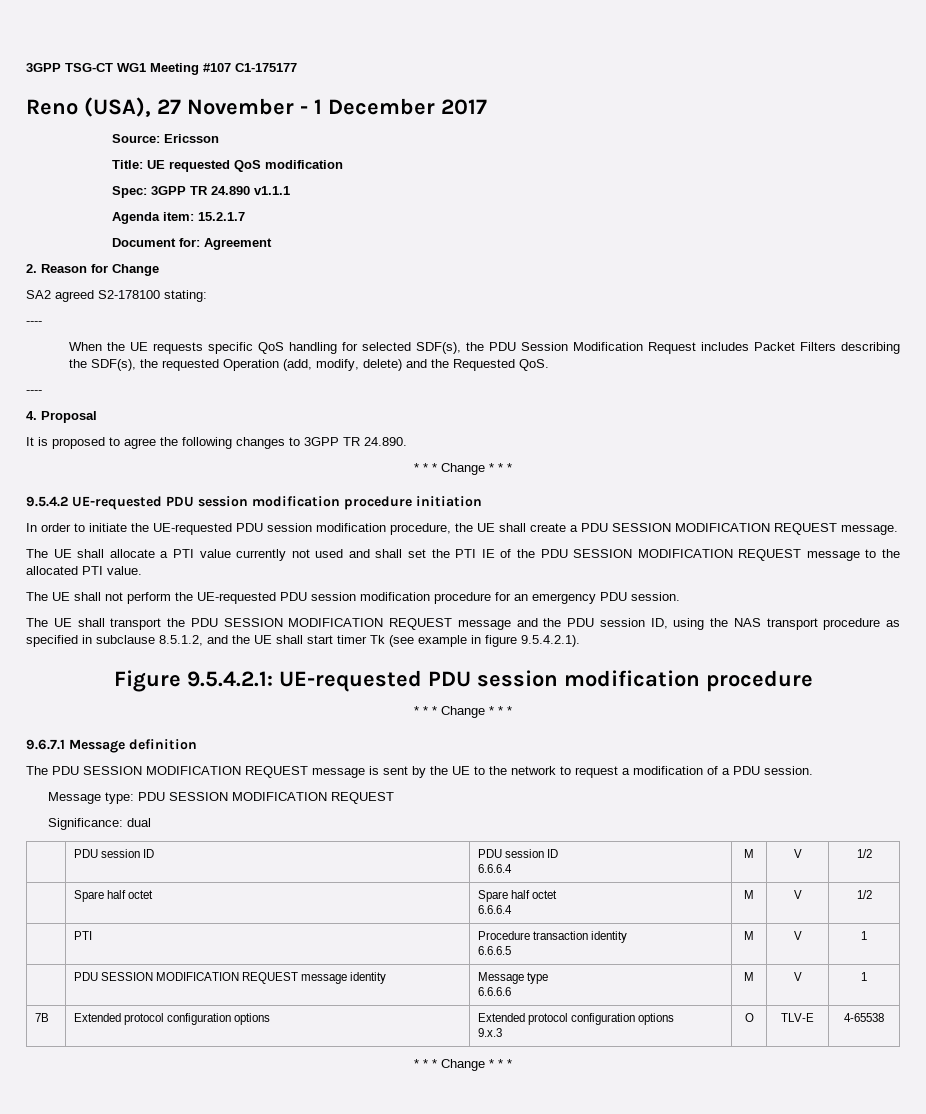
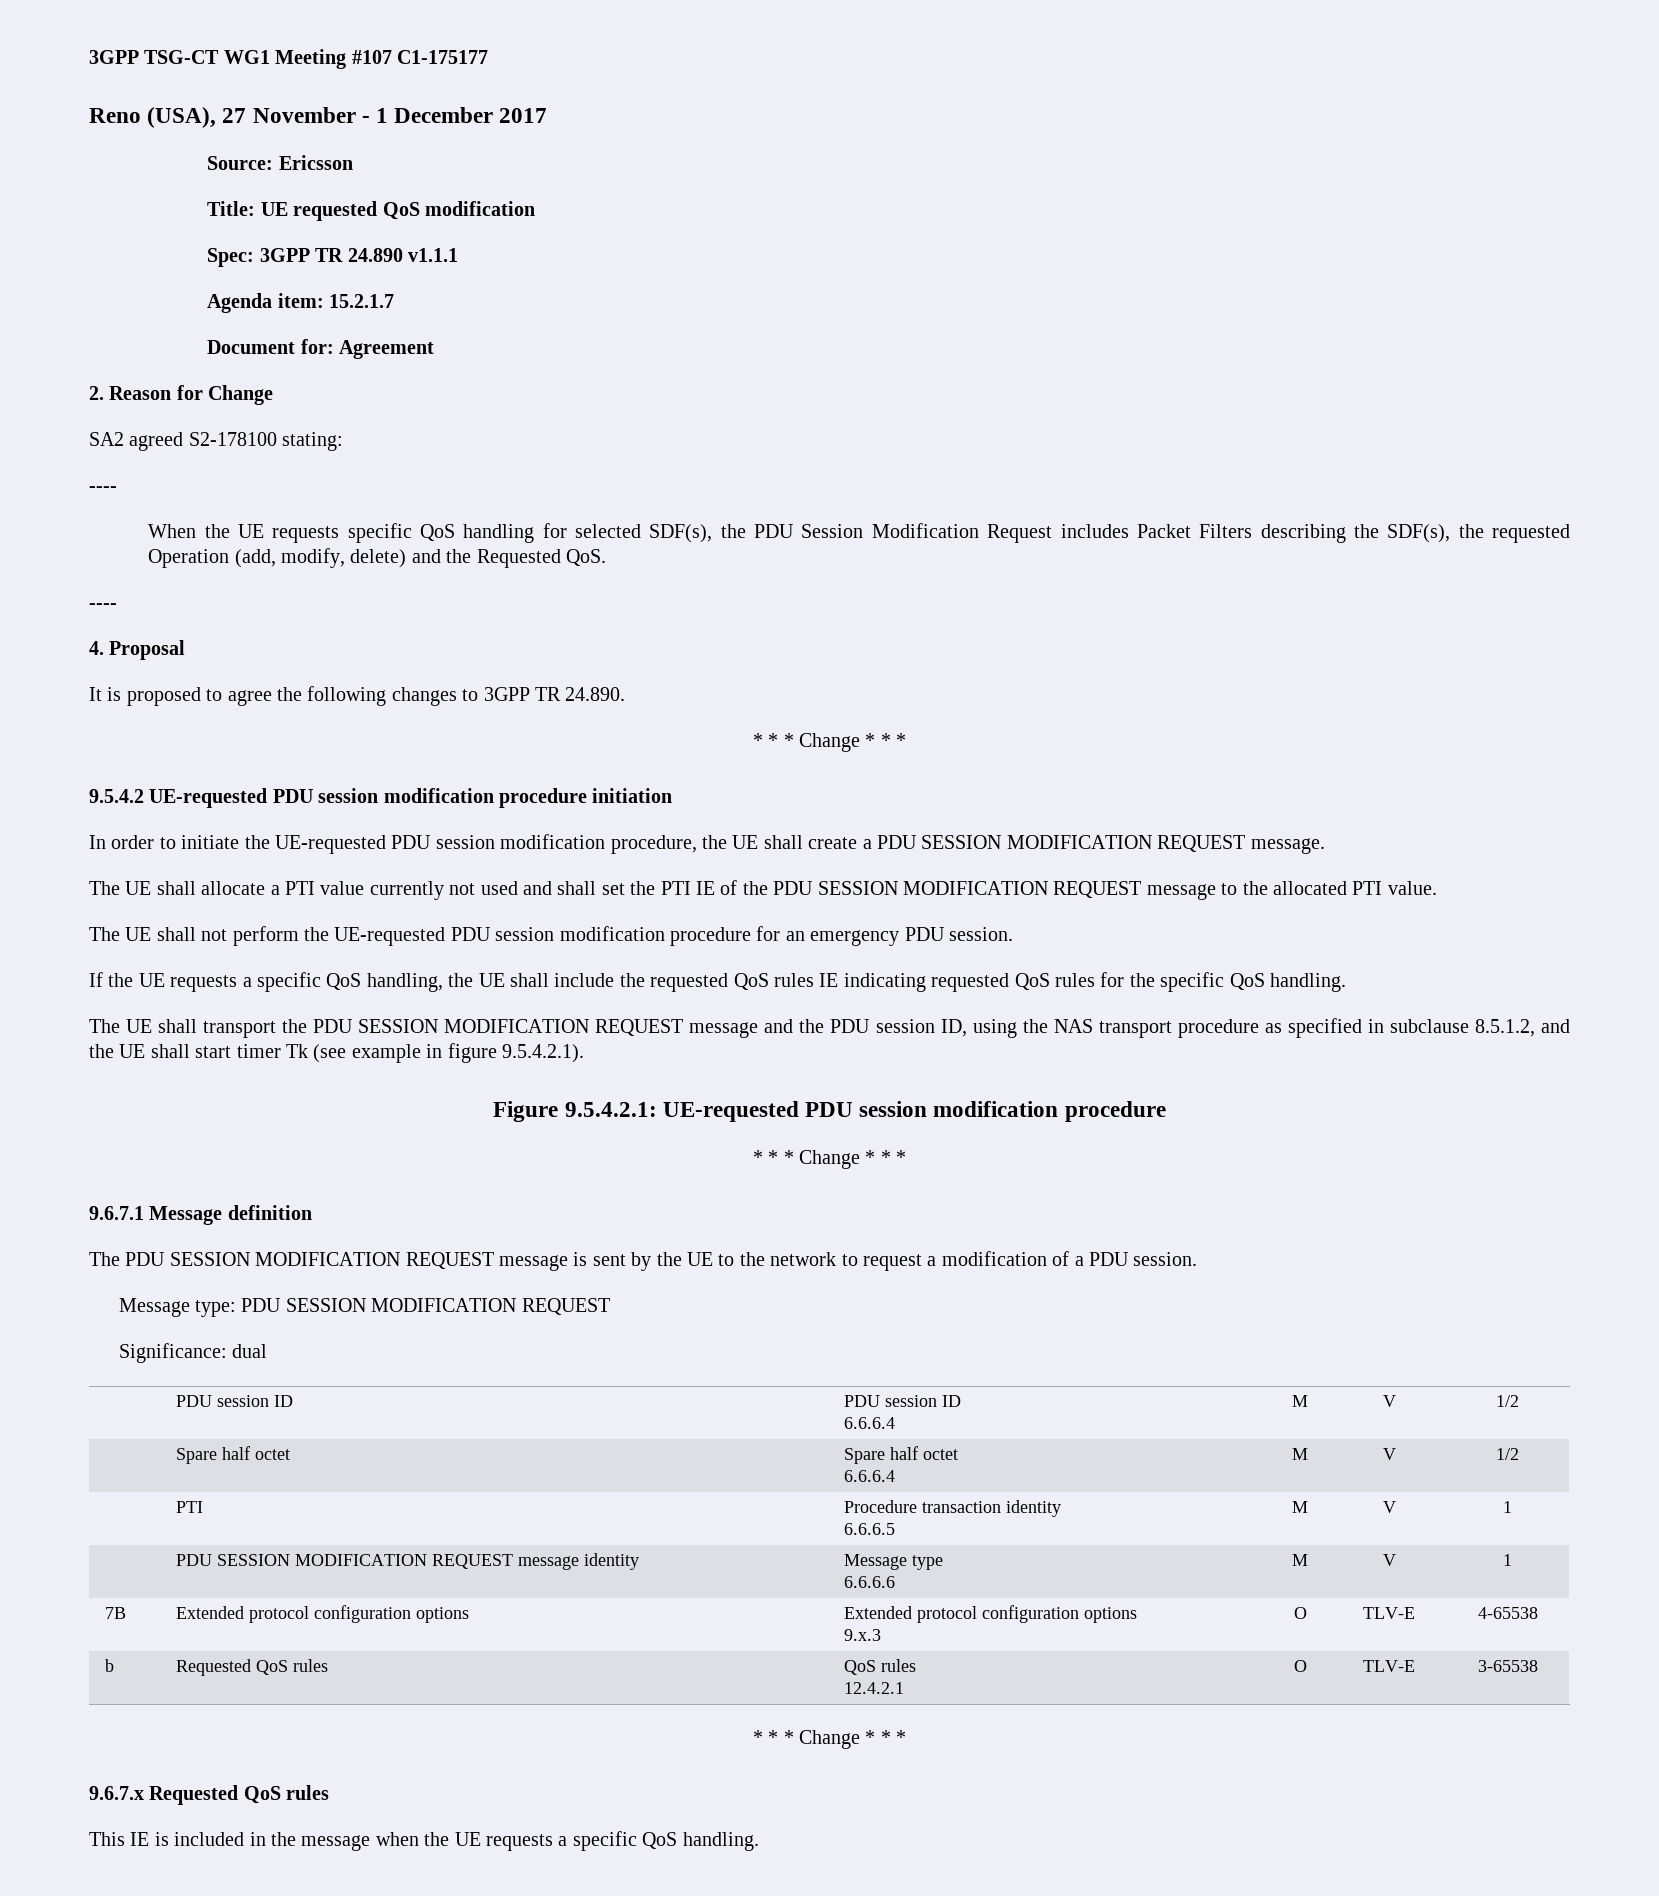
(680, 596) none -> [89,972,1346,992] // If the UE requests a specific QoS handling, the UE shall include the requested QoS rules IE indicating requested QoS rules for the specific QoS handling.
[414,1059,512,1071] // * * * Change * * * -> [104,1659,114,1672] [175,1659,328,1676] [843,1659,916,1675] [843,1682,904,1694] [1293,1660,1307,1672] [1363,1660,1415,1672] [1477,1660,1538,1672] [752,1730,907,1749] [89,1785,330,1805] [89,1831,759,1851] // b | Requested QoS rules | QoS rules // 12.4.2.1 | O | TLV-E | 3-65538 // * * * Change * * * // 9.6.7.x Requested QoS rules // This IE is included in the message when the UE requests a specific QoS handling.

